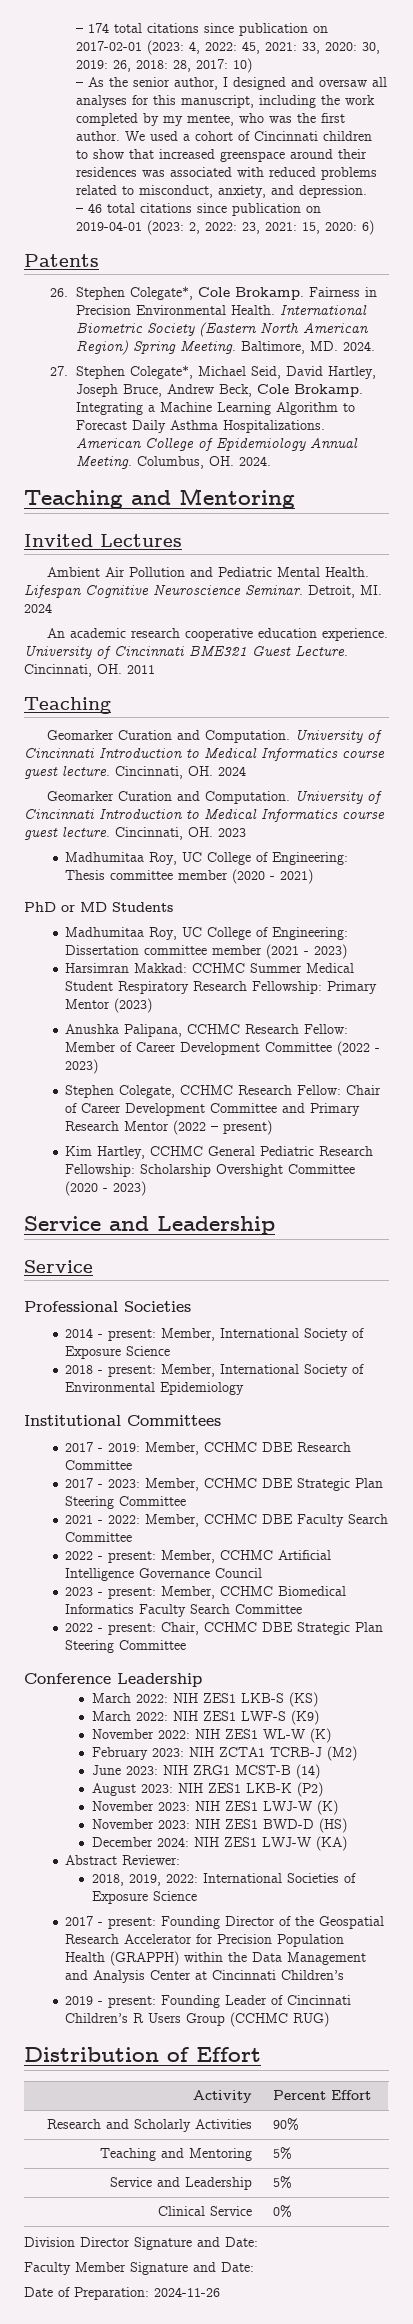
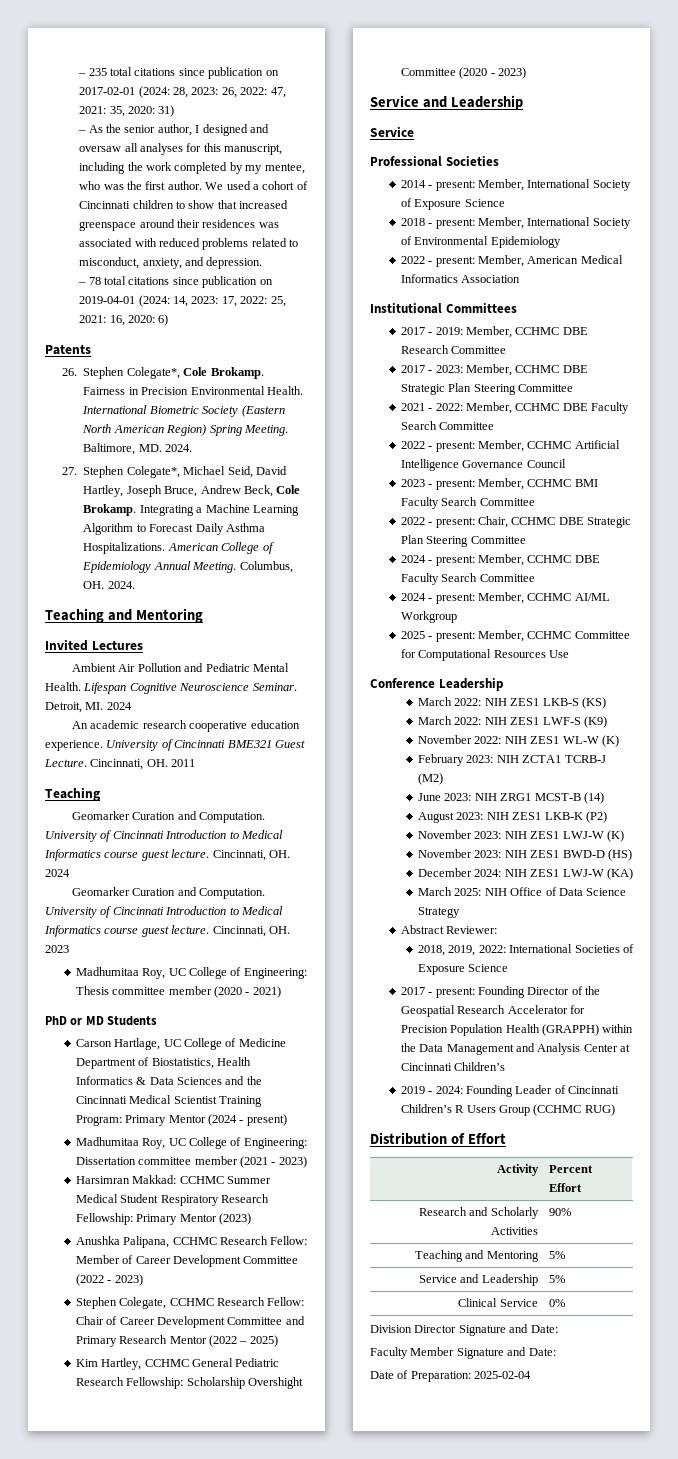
[76,23,110,33] – 174 -> [78,68,107,76] – 235
[147,40,381,55] [76,58,253,73] (2023: 4, 2022: 45, 2021: 33, 2020: 30, 2019: 26, 2018: 28, 2017: 10) -> [138,86,286,98] [79,105,175,117] (2024: 28, 2023: 26, 2022: 47, 2021: 35, 2020: 31)
[88,203,103,213] 46 -> [88,277,101,285] 78
[147,220,321,235] (2023: 2, 2022: 23, 2021: 15, -> [138,295,286,307] [79,315,125,326] (2024: 14, 2023: 17, 2022: 25, 2021: 16,
(173, 907) none -> [75,1038,286,1050] [75,1057,252,1069] [75,1076,262,1085] [75,1095,263,1107] [75,1114,287,1126] // Carson Hartlage, UC College of Medicine Department of Biostatistics, Health Informatics & Data Sciences and the Cincinnati Medical Scientist Training Program: Primary Mentor (2024 - present)
[223,1120,273,1135] present) -> [249,1335,278,1347] 2025)
(245, 1388) none -> [400,255,623,267] [400,274,521,283] // 2022 - present: Member, American Medical Informatics Association
[278,1586,347,1596] [65,1604,135,1614] Biomedical Informatics -> [574,479,598,487] BMI
(187, 1645) none -> [400,554,600,566] [400,573,535,585] [400,592,610,604] [400,611,457,623] [400,630,630,642] [400,649,570,661] // 2024 - present: Member, CCHMC DBE Faculty Search Committee // 2024 - present: Member, CCHMC AI/ML Workgroup // 2025 - present: Member, CCHMC Committee for Computational Resources Use
(347, 1843) none -> [418,887,627,896] [418,907,461,918] // March 2025: NIH Office of Data Science Strategy
[108,1996,157,2008] present: -> [435,1086,463,1094] 2024:
[154,2287,220,2297] 2024-11-26 -> [474,1371,532,1379] 2025-02-04

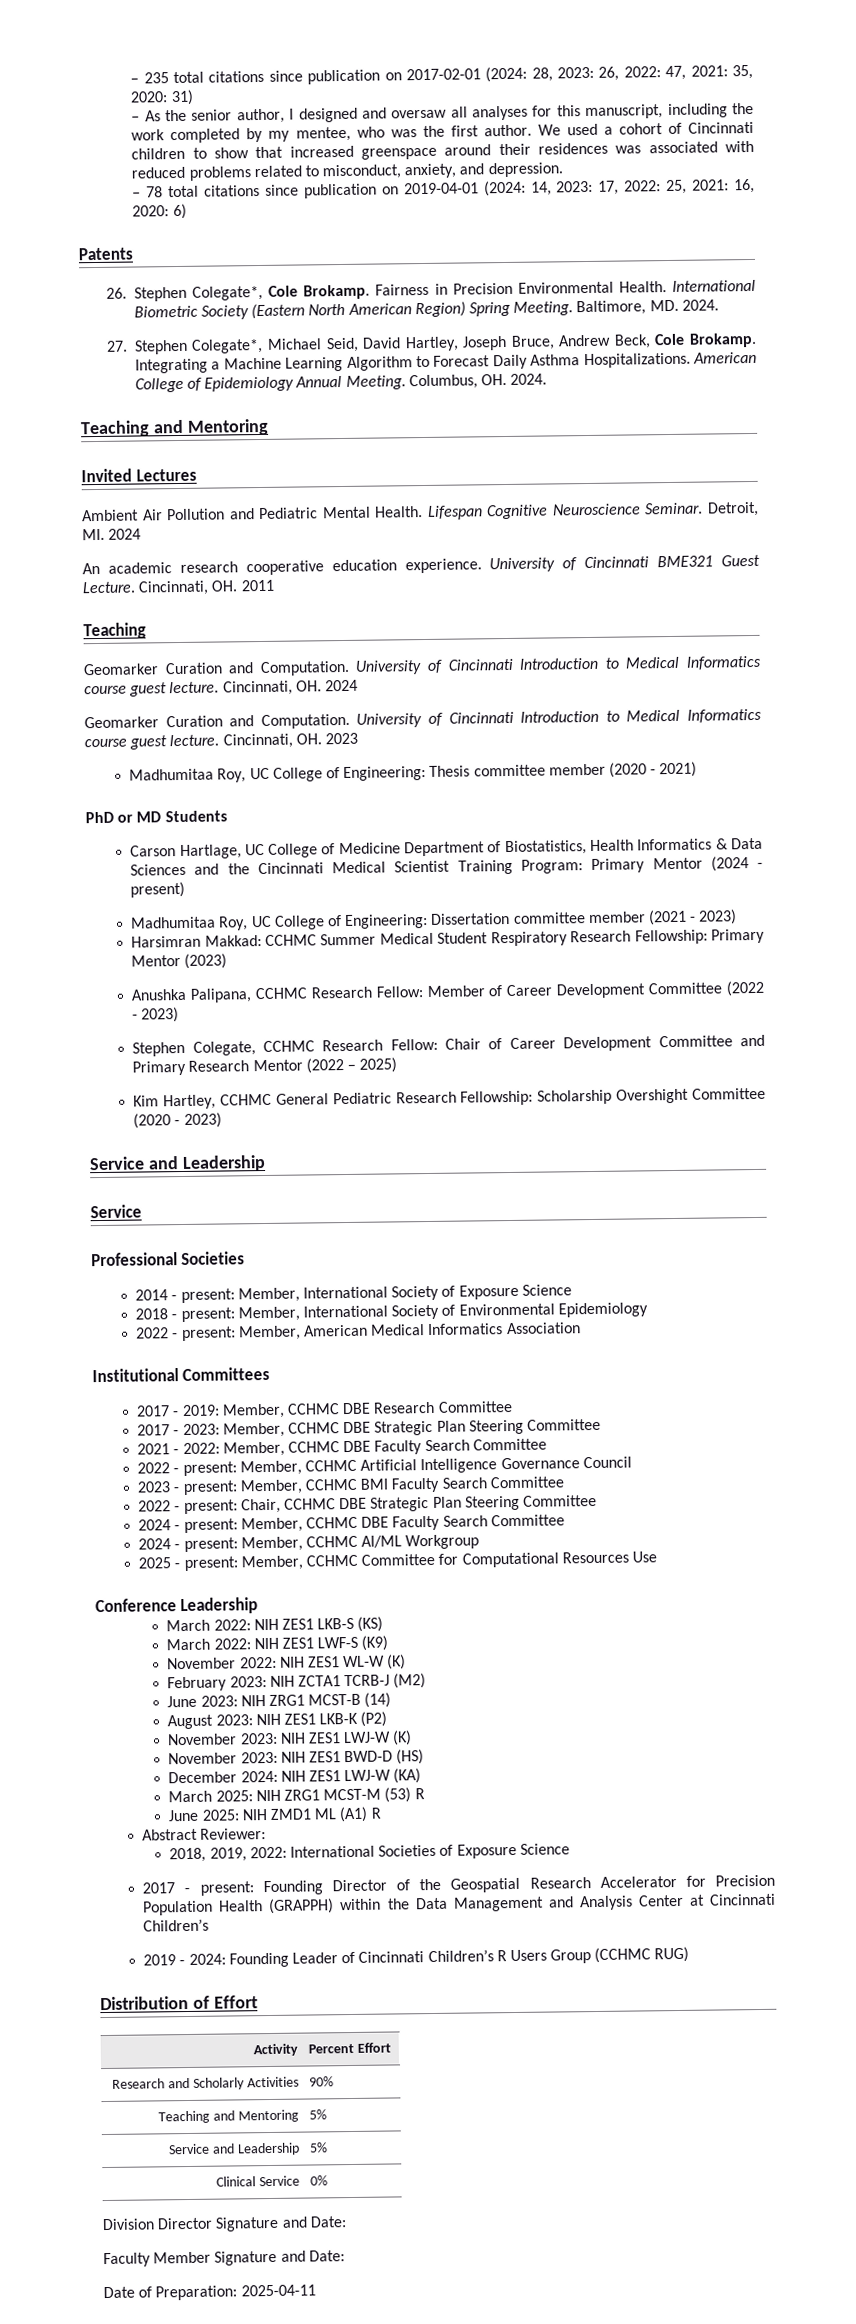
[510,887,627,896] [418,907,461,918] Office of Data Science Strategy -> [283,1787,425,1803] [168,1806,382,1823] ZRG1 MCST-M (53) R // June 2025: NIH ZMD1 ML (A1) R
[474,1371,532,1379] 2025-02-04 -> [240,2284,316,2297] 2025-04-11

